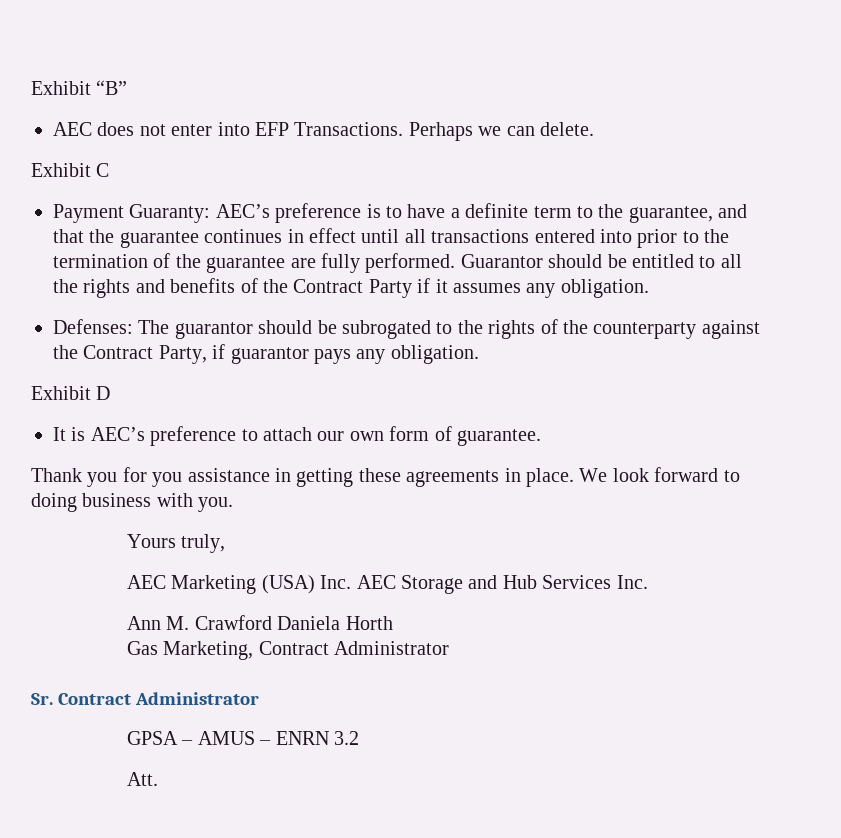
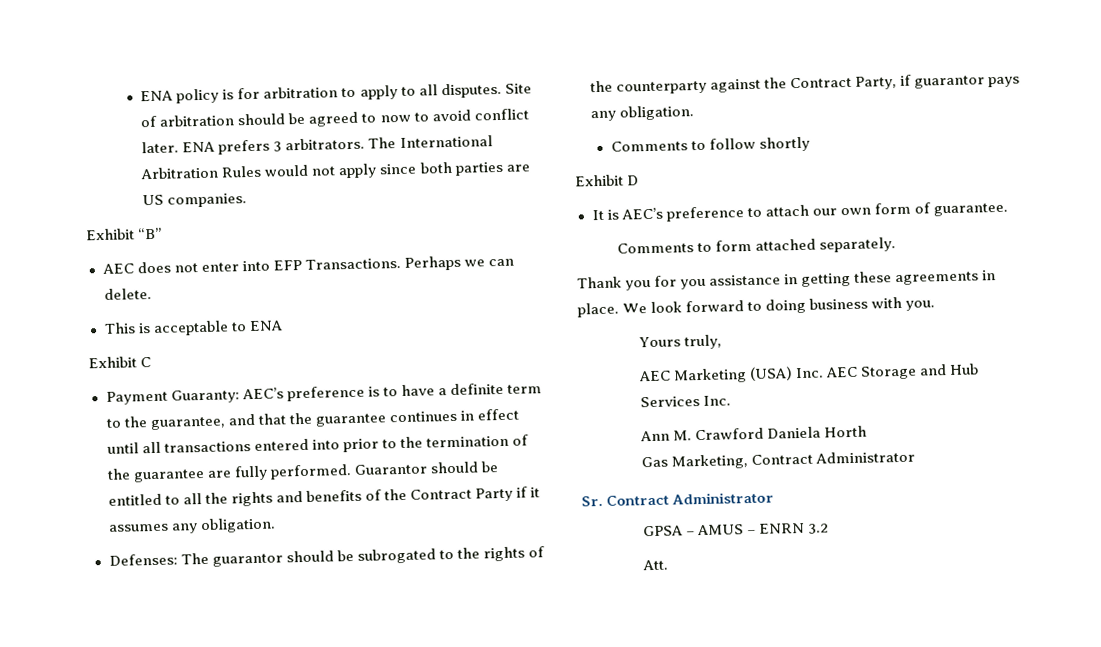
(31, 88) none -> [140,82,532,104] [140,108,529,128] [141,135,493,155] [140,161,530,180] [142,193,248,208] ENA policy is for arbitration to apply to all disputes. Site of arbitration should be agreed to now to avoid conflict later. ENA prefers 3 arbitrators. The International Arbitration Rules would not apply since both parties are US companies. //
(594, 129) none -> [103,320,283,336] // This is acceptable to ENA
(479, 354) none -> [610,136,811,152] // Comments to follow shortly
(541, 437) none -> [616,237,896,254] // Comments to form attached separately.

